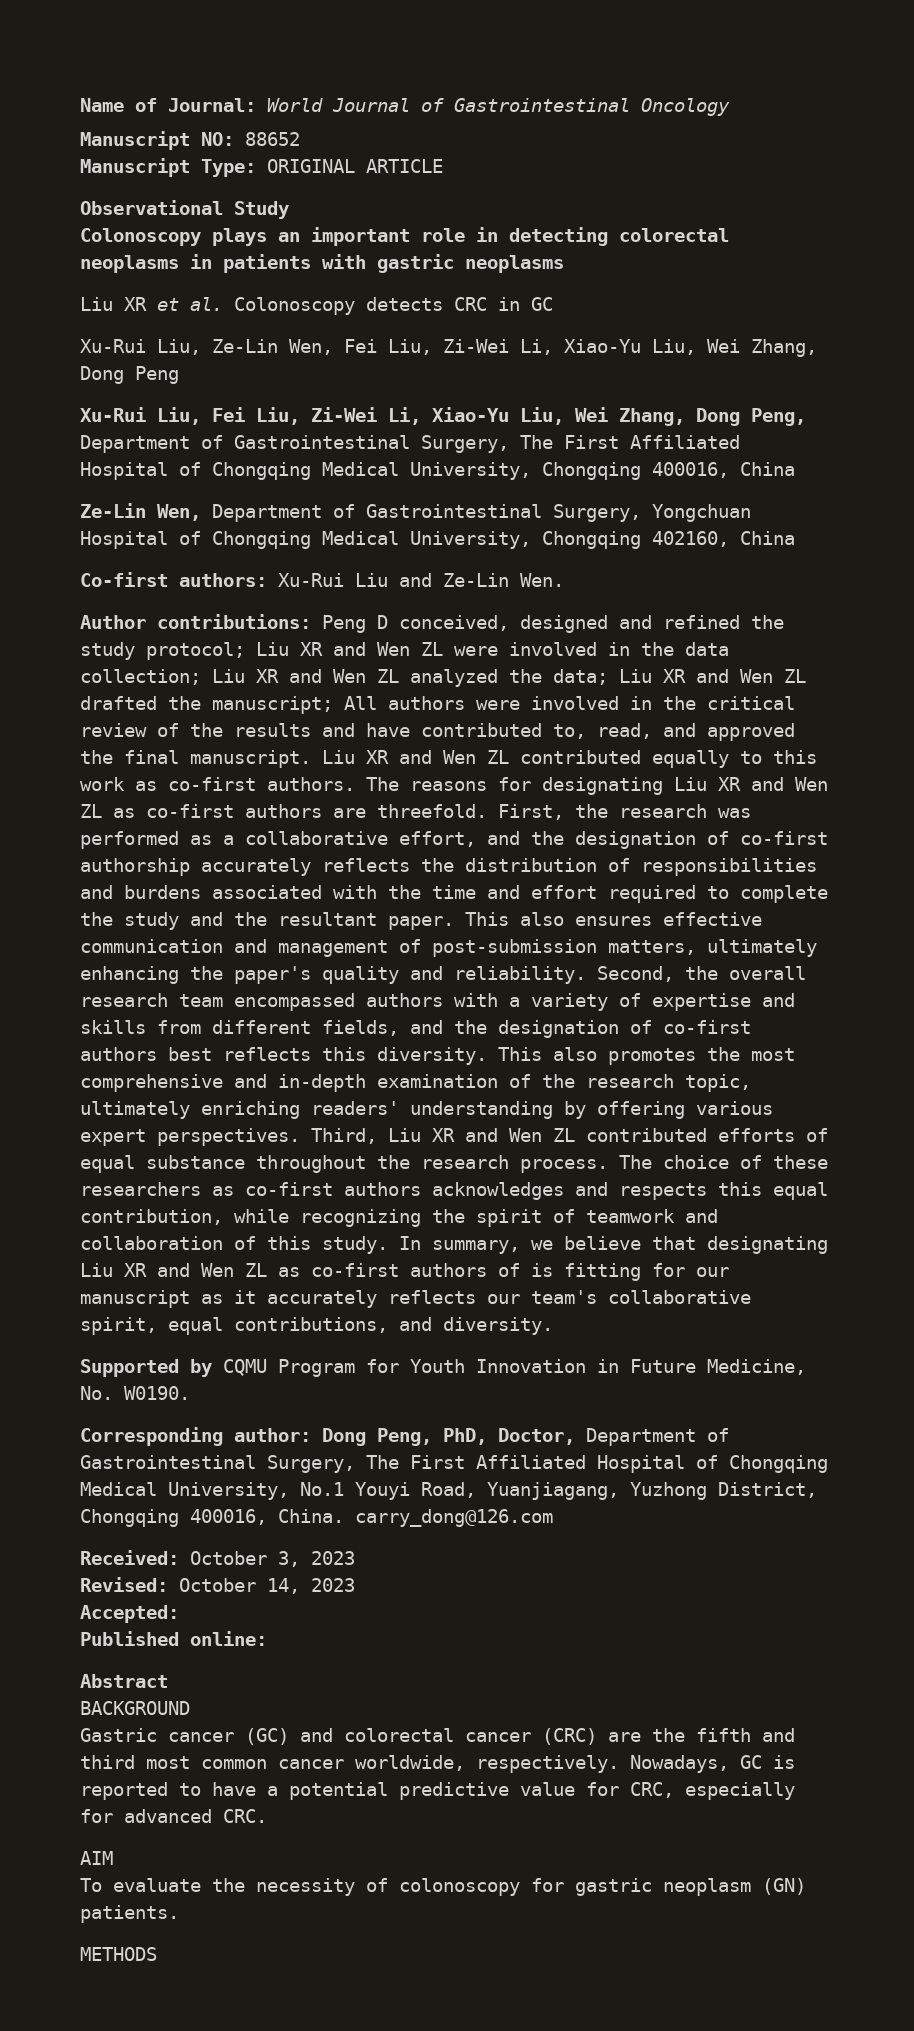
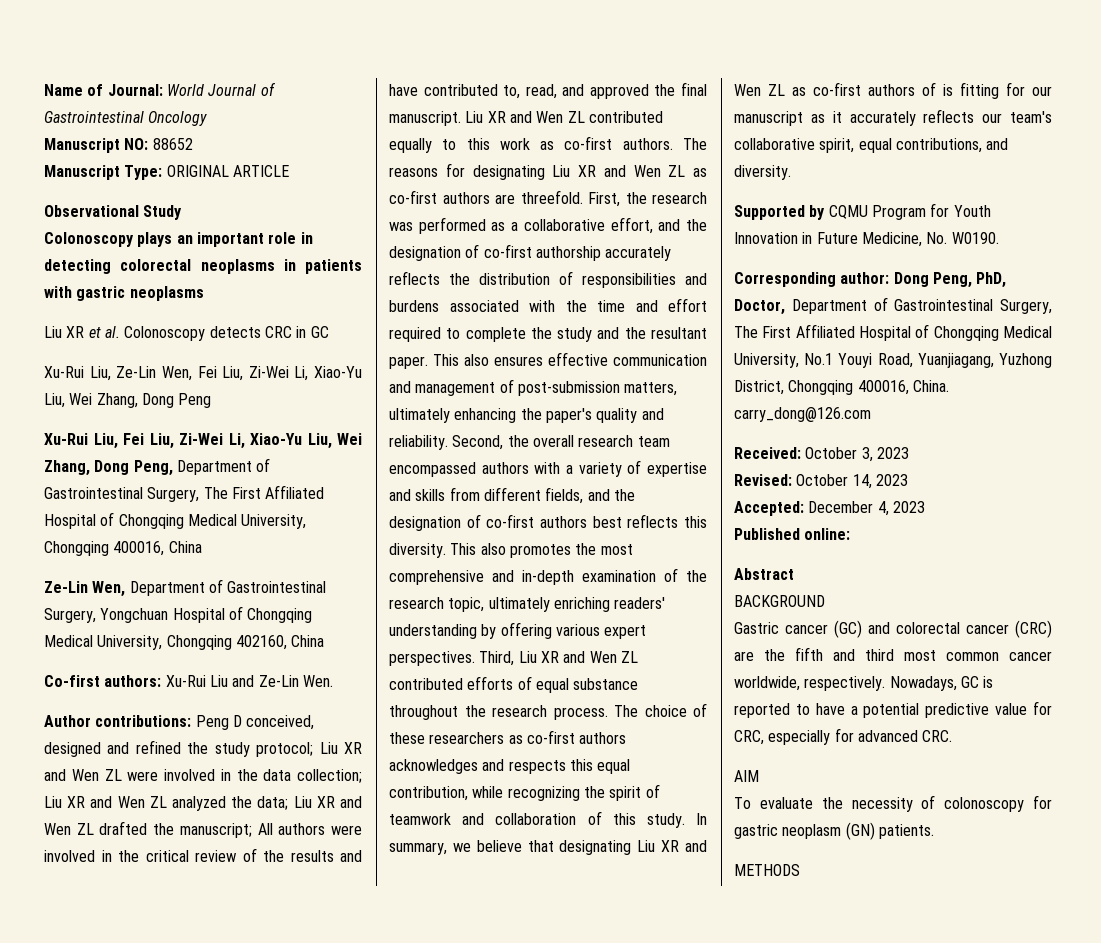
(179, 1614) none -> [808,501,925,516] December 4, 2023

